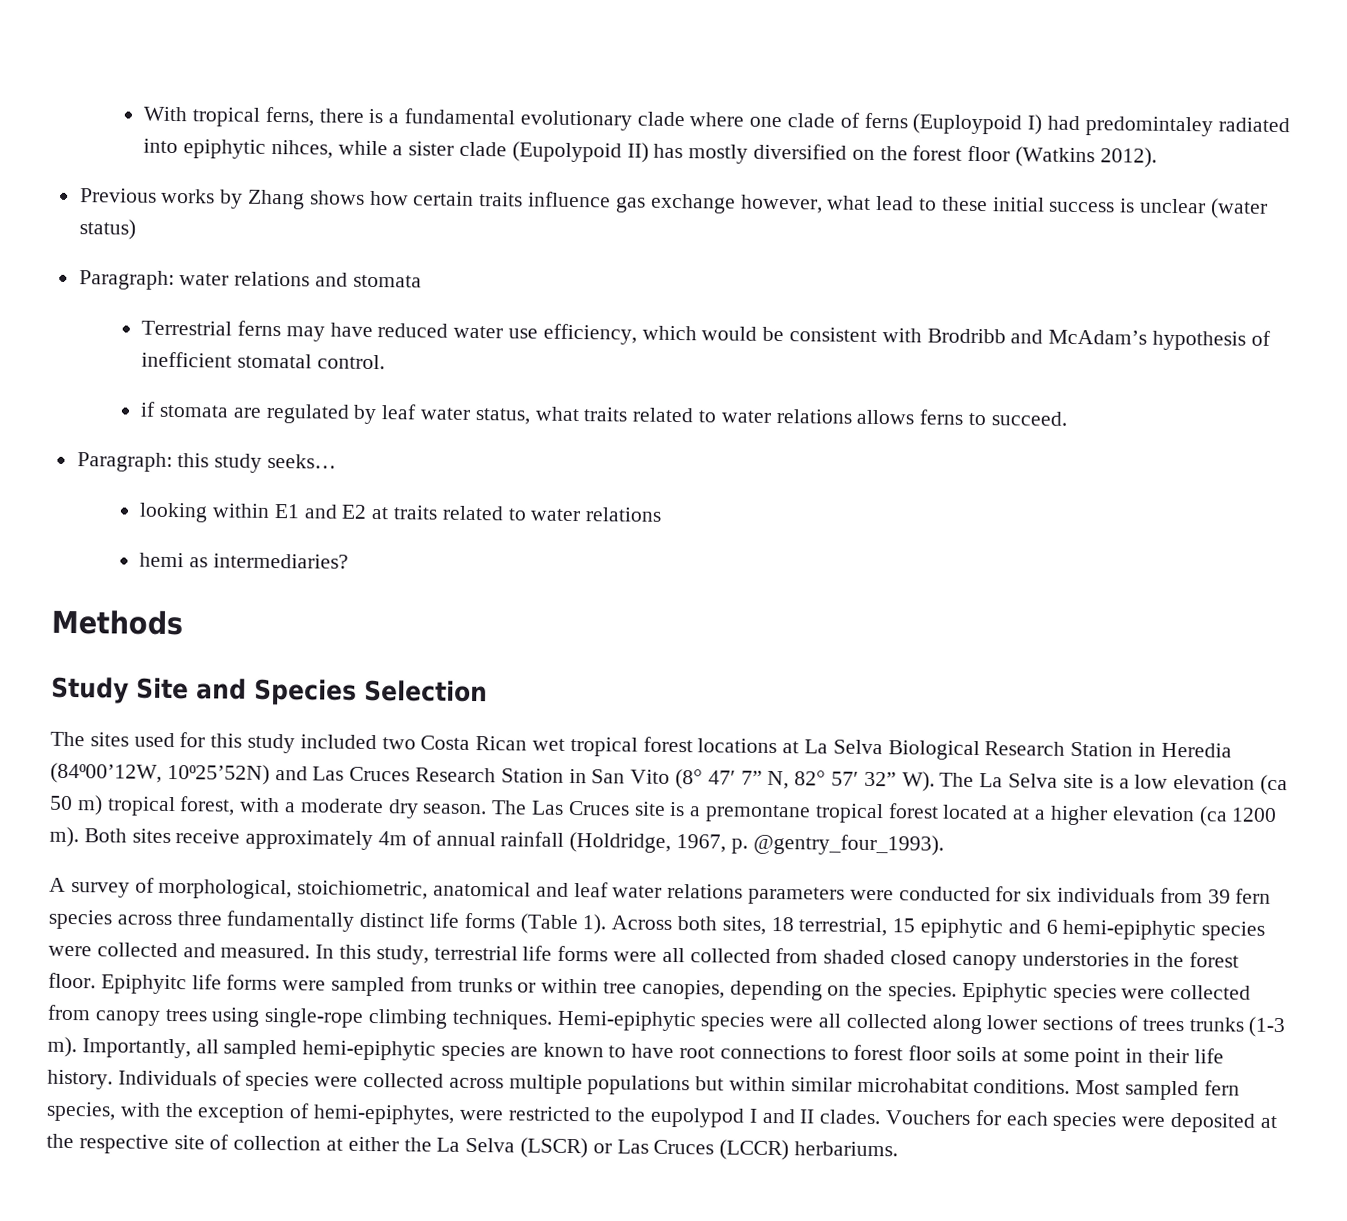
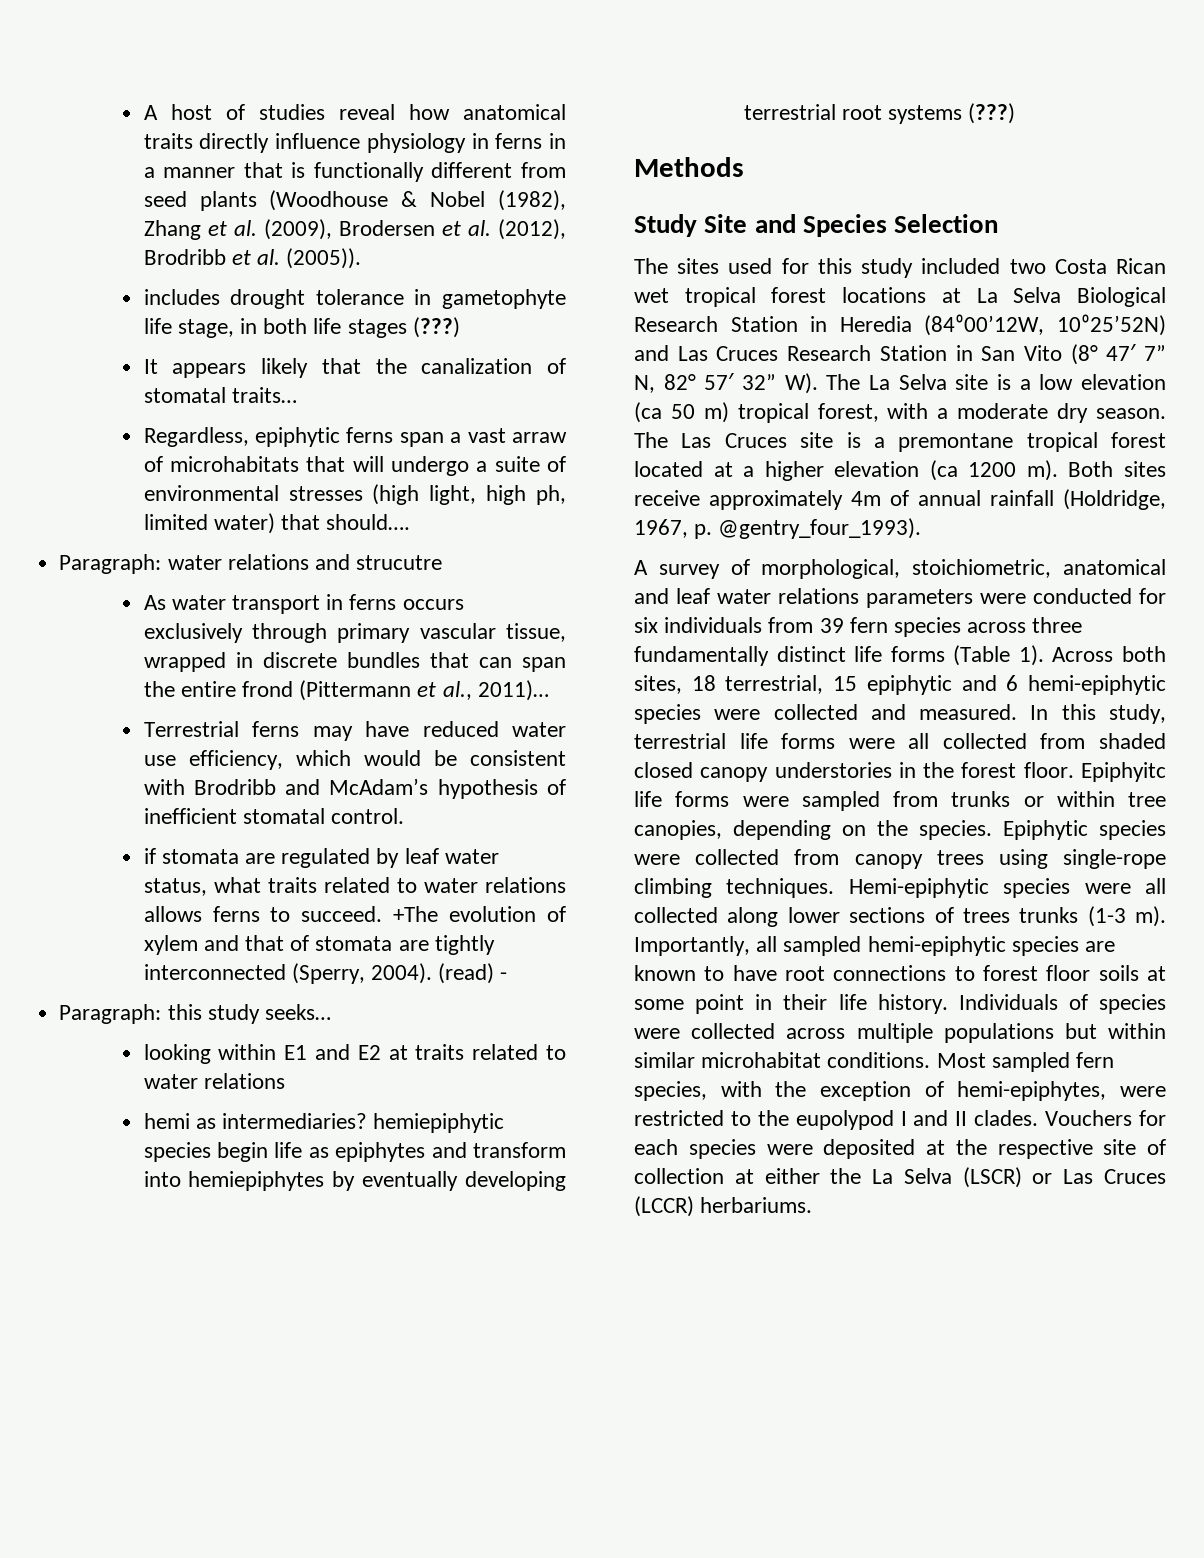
[143,106,1290,137] [143,138,1157,168] [79,188,1268,219] [78,219,136,240] [78,270,422,291] With tropical ferns, there is a fundamental evolutionary clade where one clade of ferns (Euploypoid I) had predomintaley radiated into epiphytic nihces, while a sister clade (Eupolypoid II) has mostly diversified on the forest floor (Watkins 2012). // Previous works by Zhang shows how certain traits influence gas exchange however, what lead to these initial success is unclear (water status) // Paragraph: water relations and stomata -> [143,104,566,120] [143,133,566,153] [143,162,566,182] [143,190,566,211] [143,219,566,240] [143,248,362,269] [143,289,566,309] [143,317,460,338] [143,358,566,378] [143,387,297,403] [143,427,567,447] [143,456,566,476] [143,484,566,505] [143,513,411,534] [59,554,443,574] [143,594,464,614] [143,623,566,643] [143,652,566,672] [143,680,549,701] A host of studies reveal how anatomical traits directly influence physiology in ferns in a manner that is functionally different from seed plants (Woodhouse & Nobel (1982), Zhang et al. (2009), Brodersen et al. (2012), Brodribb et al. (2005)). // includes drought tolerance in gametophyte life stage, in both life stages (???) // It appears likely that the canalization of stomatal traits… // Regardless, epiphytic ferns span a vast arraw of microhabitats that will undergo a suite of environmental stresses (high light, high ph, limited water) that should…. // Paragraph: water relations and strucutre // As water transport in ferns occurs exclusively through primary vascular tissue, wrapped in discrete bundles that can span the entire frond (Pittermann et al., 2011)…
(1067, 418) none -> [393,906,566,922] [143,935,495,955] [143,963,508,984] +The evolution of xylem and that of stomata are tightly interconnected (Sperry, 2004). (read) -
(349, 561) none -> [373,1113,505,1133] [143,1142,566,1162] [143,1171,566,1191] [743,103,1016,124] hemiepiphytic species begin life as epiphytes and transform into hemiepiphytes by eventually developing terrestrial root systems (???)

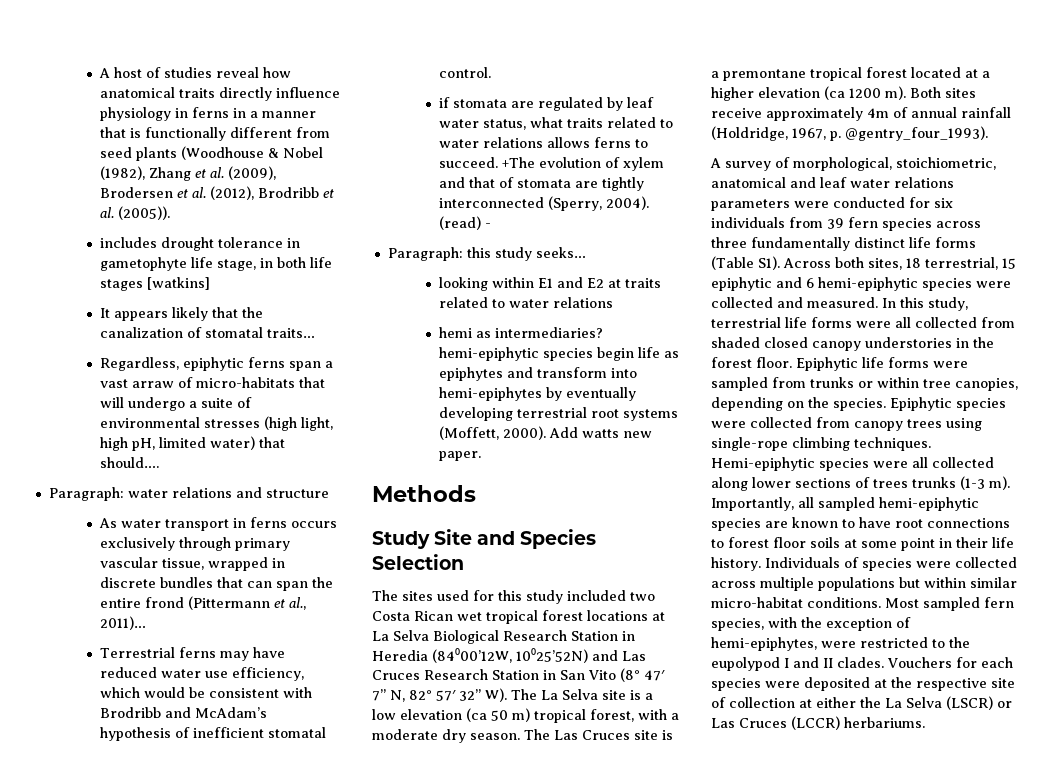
[412,317,460,338] (???) -> [146,277,210,290] [watkins]
[169,456,299,472] microhabitats -> [195,377,295,388] micro-habitats
[535,485,566,505] ph, -> [131,438,155,451] pH,
[356,555,443,570] strucutre -> [265,489,329,498] structure
[373,1113,505,1133] hemiepiphytic -> [438,347,539,361] hemi-epiphytic
[188,1171,325,1191] hemiepiphytes -> [438,387,542,401] hemi-epiphytes
[968,103,1016,124] (???) -> [438,426,652,440] [438,451,481,461] (Moffett, 2000). Add watts new paper.
[1018,645,1044,666] 1). -> [757,256,780,270] S1).
[1081,762,1166,782] Epiphyitc -> [796,357,858,371] Epiphytic
[701,1052,822,1068] microhabitat -> [711,597,803,608] micro-habitat

